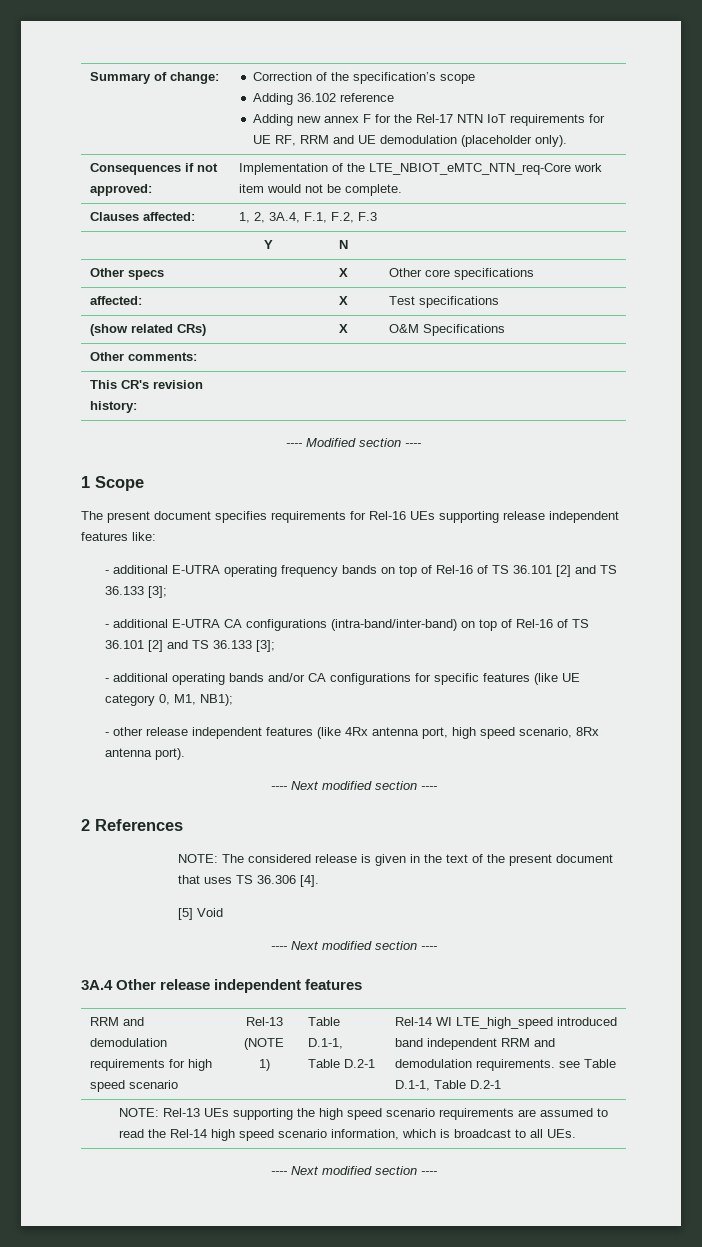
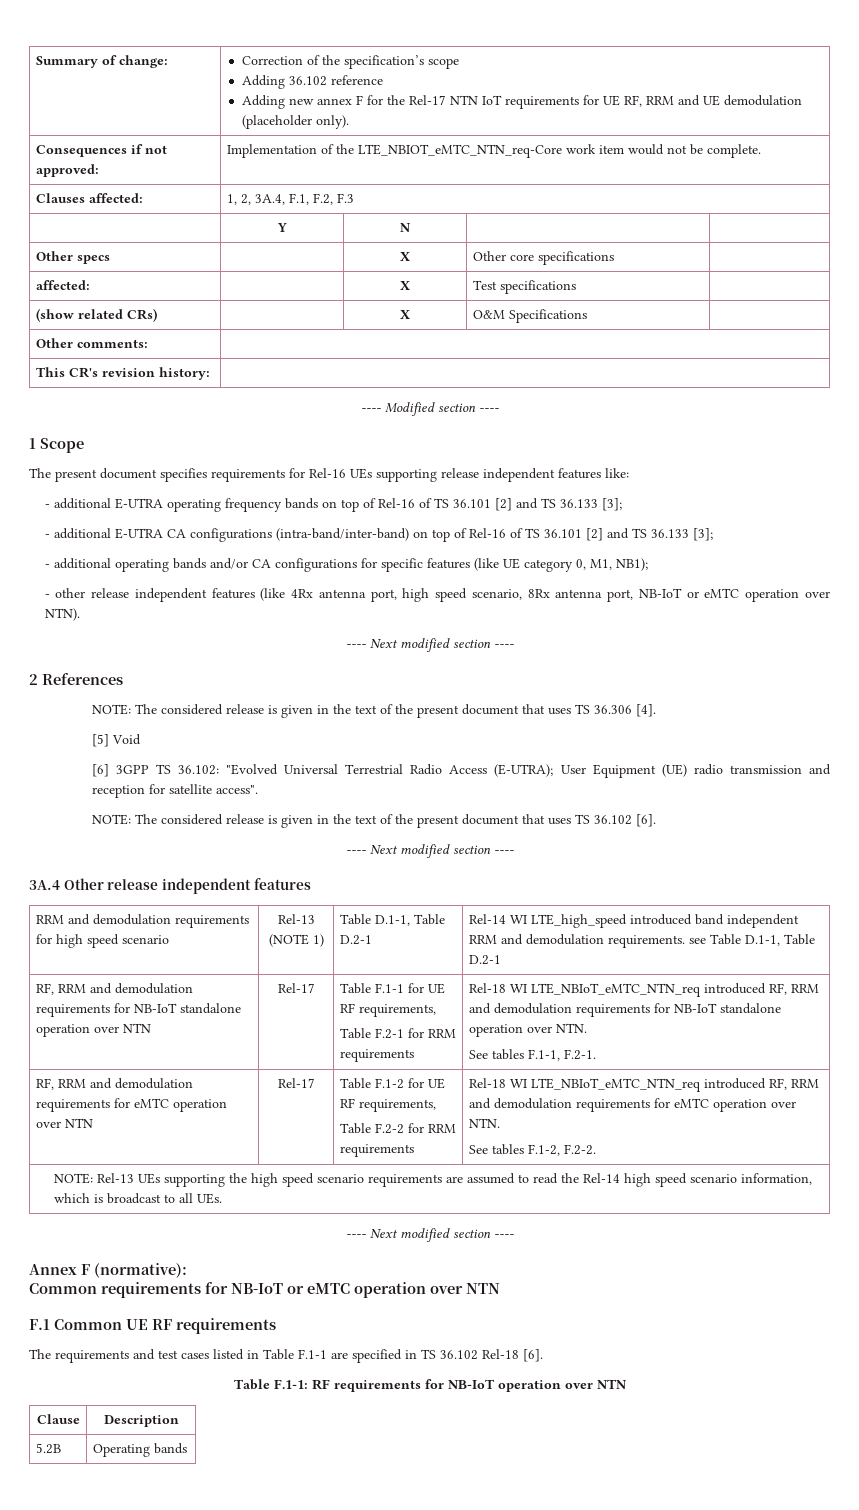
[155,748,186,760] port). -> [607,588,830,602] [44,608,80,621] port, NB-IoT or eMTC operation over NTN).
(224, 912) none -> [91,764,831,778] [91,784,258,798] [91,814,656,828] // [6] 3GPP TS 36.102: "Evolved Universal Terrestrial Radio Access (E-UTRA); User Equipment (UE) radio transmission and reception for satellite access". // NOTE: The considered release is given in the text of the present document that uses TS 36.102 [6].
(501, 1084) none -> [35,983,193,995] [35,1003,241,1017] [35,1023,151,1037] [277,983,315,993] [339,983,445,994] [339,1003,436,1017] [339,1028,456,1039] [339,1049,414,1062] [468,983,819,997] [468,1003,781,1017] [468,1023,587,1037] [468,1049,596,1061] [35,1078,193,1090] [35,1098,227,1112] [35,1118,93,1128] [277,1078,315,1088] [339,1078,445,1089] [339,1098,436,1112] [339,1123,456,1134] [339,1144,414,1157] [468,1078,819,1092] [468,1098,796,1112] [468,1118,500,1128] [468,1144,596,1156] // RF, RRM and demodulation requirements for NB-IoT standalone operation over NTN | Rel-17 | Table F.1-1 for UE RF requirements, // Table F.2-1 for RRM requirements | Rel-18 WI LTE_NBIoT_eMTC_NTN_req introduced RF, RRM and demodulation requirements for NB-IoT standalone operation over NTN. // See tables F.1-1, F.2-1. // RF, RRM and demodulation requirements for eMTC operation over NTN | Rel-17 | Table F.1-2 for UE RF requirements, // Table F.2-2 for RRM requirements | Rel-18 WI LTE_NBIoT_eMTC_NTN_req introduced RF, RRM and demodulation requirements for eMTC operation over NTN. // See tables F.1-2, F.2-2.
(438, 1173) none -> [29,1263,187,1278] [29,1282,500,1298] [29,1318,276,1334] [29,1349,543,1363] [233,1379,627,1392] [36,1414,80,1424] [103,1415,179,1427] [35,1443,61,1454] [92,1443,187,1457] // Annex F (normative): // Common requirements for NB-IoT or eMTC operation over NTN // F.1 Common UE RF requirements // The requirements and test cases listed in Table F.1-1 are specified in TS 36.102 Rel-18 [6]. // Table F.1-1: RF requirements for NB-IoT operation over NTN // Clause | Description // 5.2B | Operating bands

